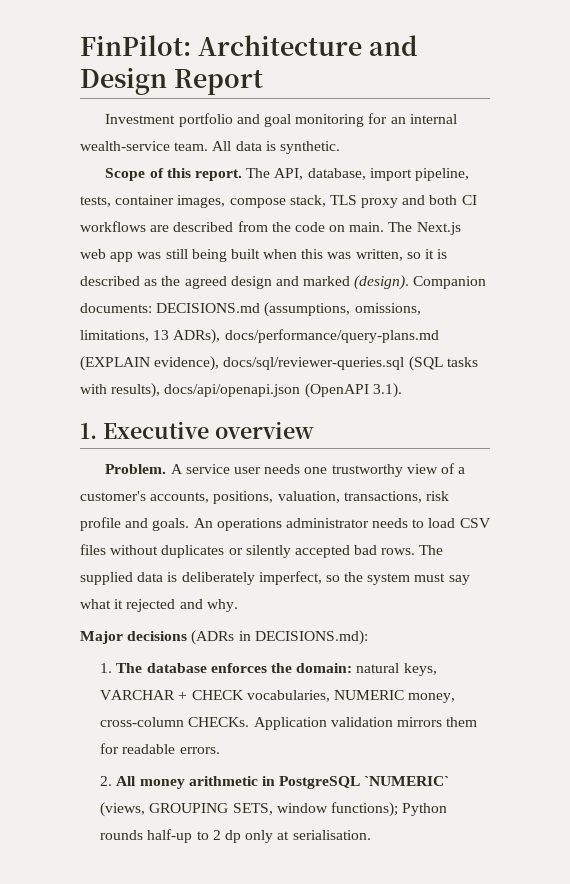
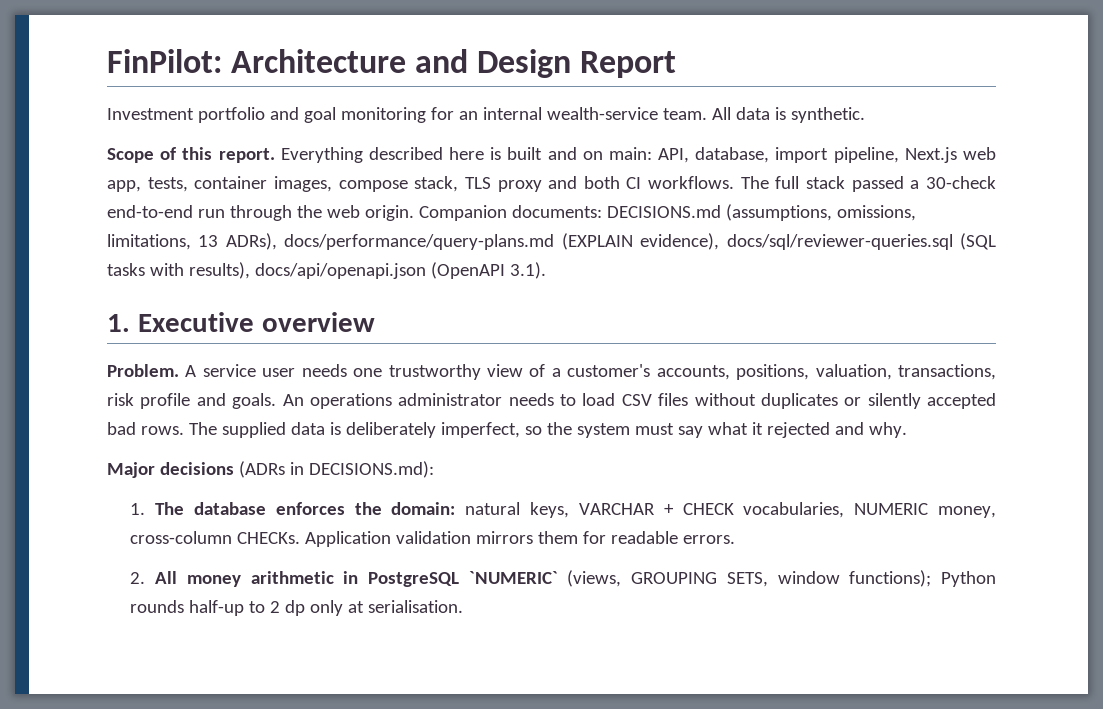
[246,168,271,178] The -> [280,147,652,163] Everything described here is built and on main:
(469, 174) none -> [904,147,996,163] [107,180,141,192] Next.js web app,
[80,221,461,235] [80,249,448,262] [80,275,410,290] workflows are described from the code on main. The Next.js web app was still being built when this was written, so it is described as the agreed design and marked (design). -> [648,176,996,192] [107,205,414,221] workflows. The full stack passed a 30-check end-to-end run through the web origin.

